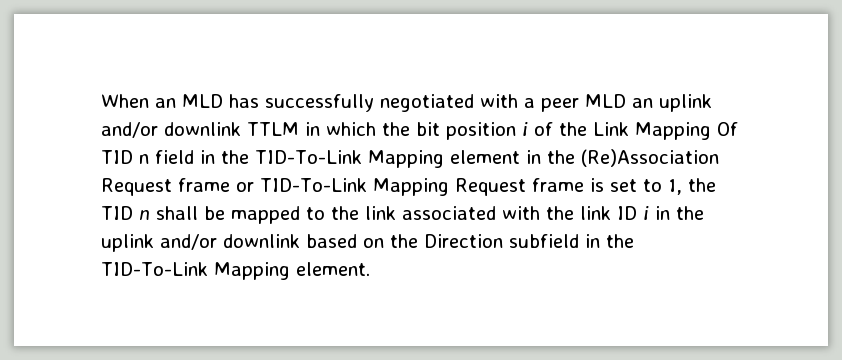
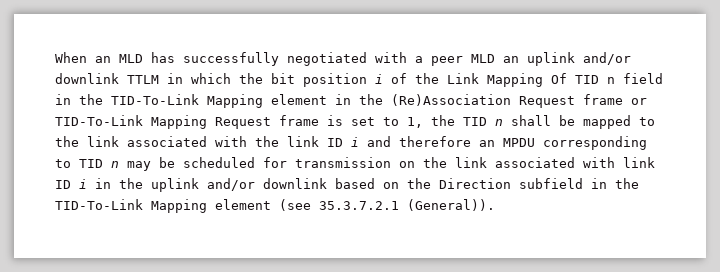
(649, 213) none -> [367,136,647,150] [55,157,655,171] [55,179,87,189] and therefore an MPDU corresponding to TID n may be scheduled for transmission on the link associated with link ID i
[295,262,370,276] element. -> [215,199,495,211] element (see 35.3.7.2.1 (General)).

